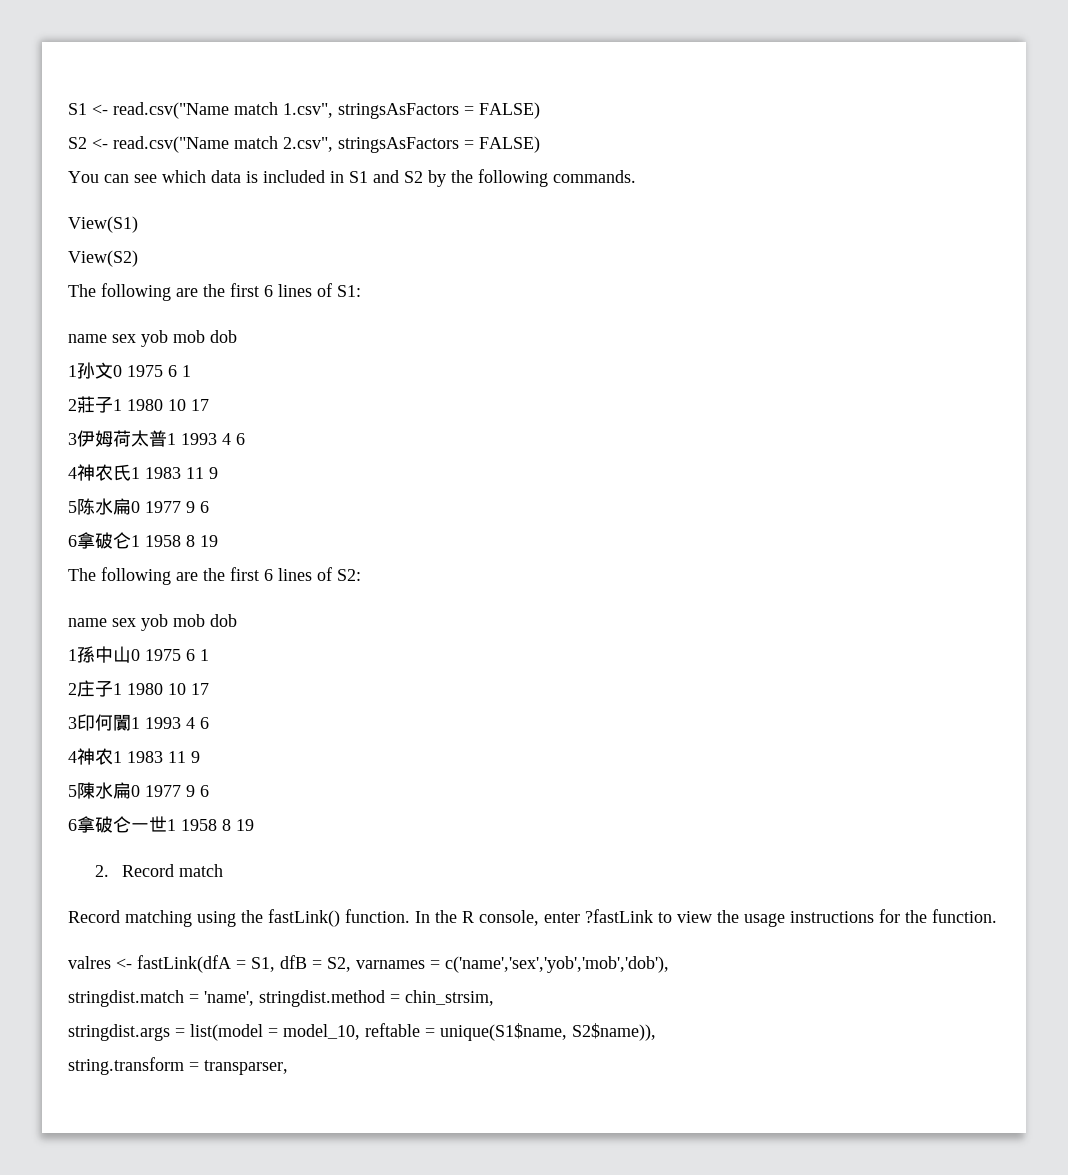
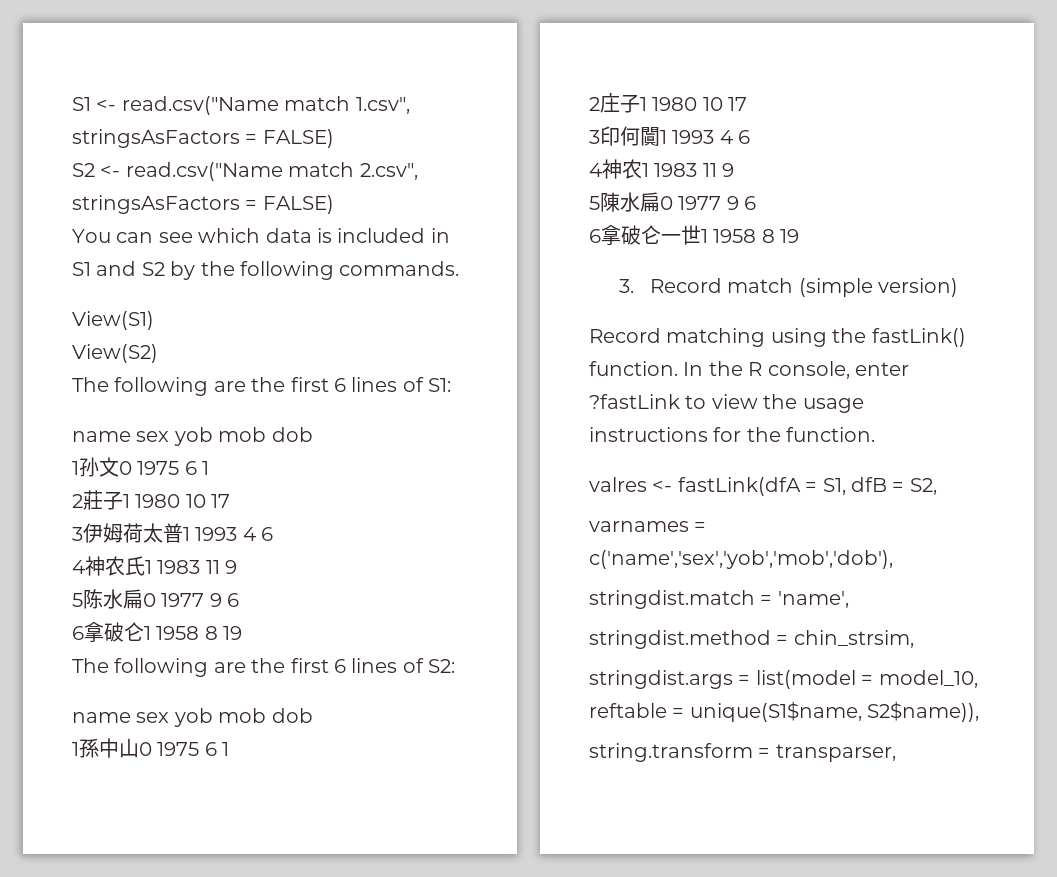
[94,865,109,877] 2. -> [619,279,635,293] 3.
(223, 870) none -> [798,278,959,297] (simple version)
(351, 964) none -> (937, 486) //
(254, 998) none -> (849, 599) //

